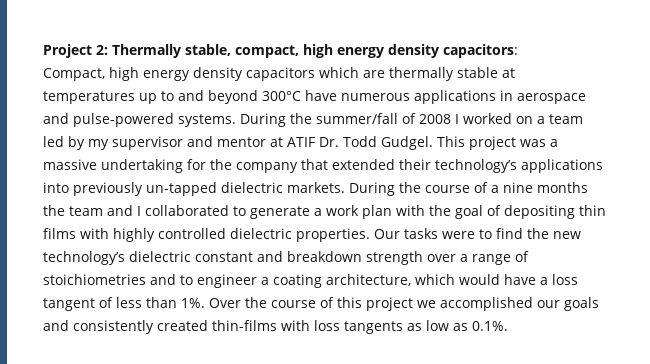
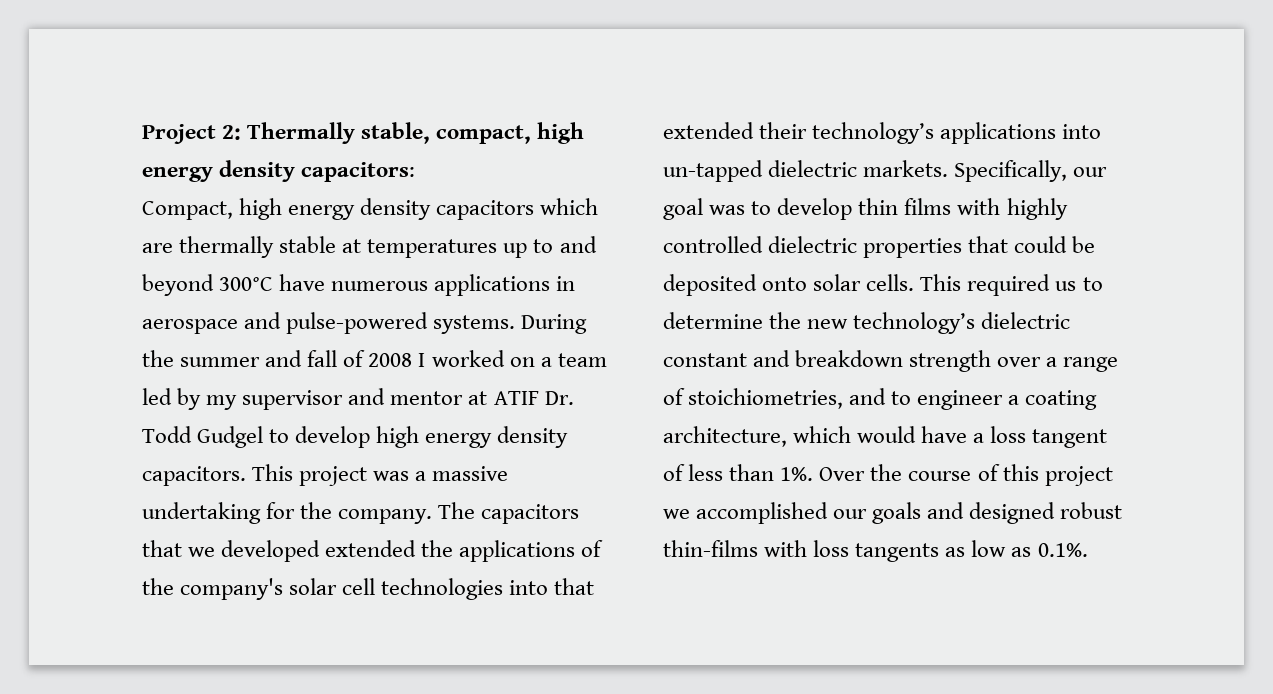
[316,113,398,124] summer/fall -> [180,350,338,367] summer and fall
[380,136,433,150] Gudgel. -> [197,426,569,448] [142,466,246,486] Gudgel to develop high energy density capacitors.
[236,162,298,173] company -> [338,502,580,524] [142,540,604,562] [142,578,549,600] company. The capacitors that we developed extended the applications of the company's solar cell technologies into
[73,182,143,196] previously -> (1102, 131) none
[349,182,588,196] [43,205,575,219] During the course of a nine months the team and I collaborated to generate a work plan with the goal of depositing -> [954,160,1108,182] [663,198,853,220] Specifically, our goal was to develop
[296,228,523,242] properties. Our tasks were to find -> [863,236,1096,258] [663,274,1103,296] [663,312,763,329] properties that could be deposited onto solar cells. This required us to determine
[43,274,146,285] stoichiometries -> [688,388,844,409] stoichiometries,
[73,320,208,334] consistently created -> [969,502,1123,524] designed robust

